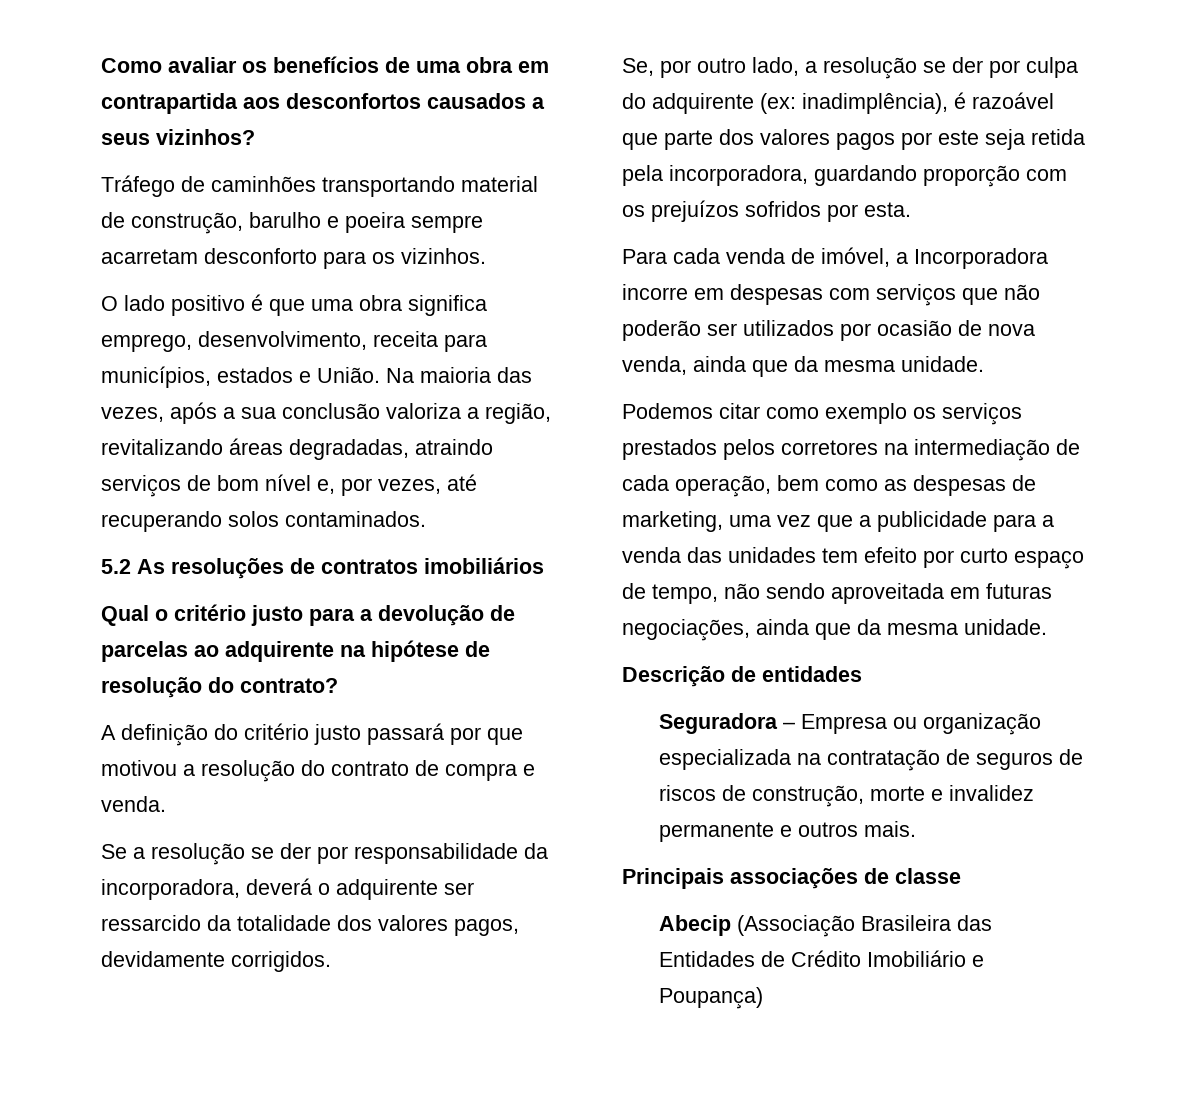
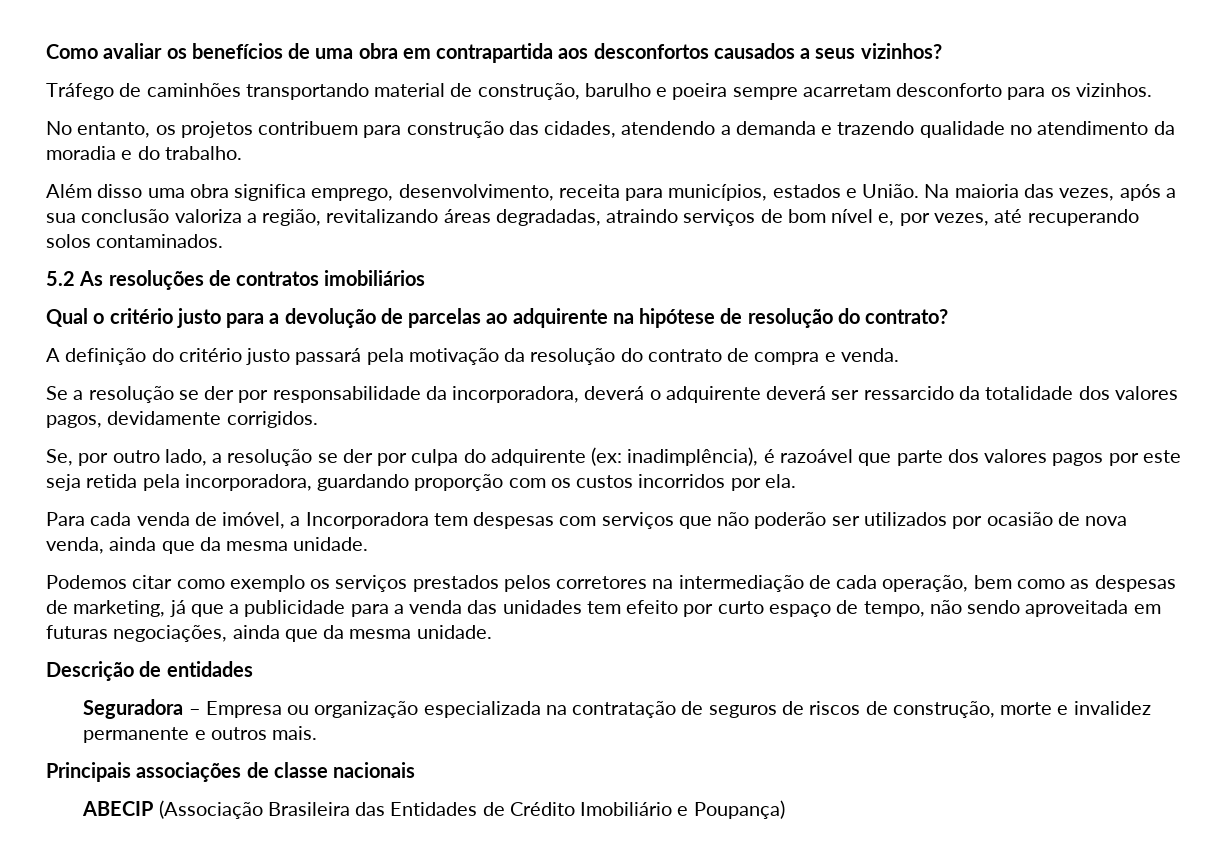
[101,294,305,316] O lado positivo é que -> [46,121,1175,138] [46,146,242,160] [46,184,143,198] No entanto, os projetos contribuem para construção das cidades, atendendo a demanda e trazendo qualidade no atendimento da moradia e do trabalho. // Além disso
[450,727,523,745] [101,760,195,776] por que motivou a -> [366,348,526,365] pela motivação da
(438, 889) none -> [766,386,827,400] deverá
[651,200,911,222] prejuízos sofridos por esta. -> [576,474,796,491] custos incorridos por ela.
[622,284,724,300] incorre em -> [433,513,468,526] tem
[729,515,811,527] uma vez -> [169,600,186,617] já
[658,915,731,936] // Abecip -> [333,762,416,778] [82,801,154,816] nacionais // ABECIP

